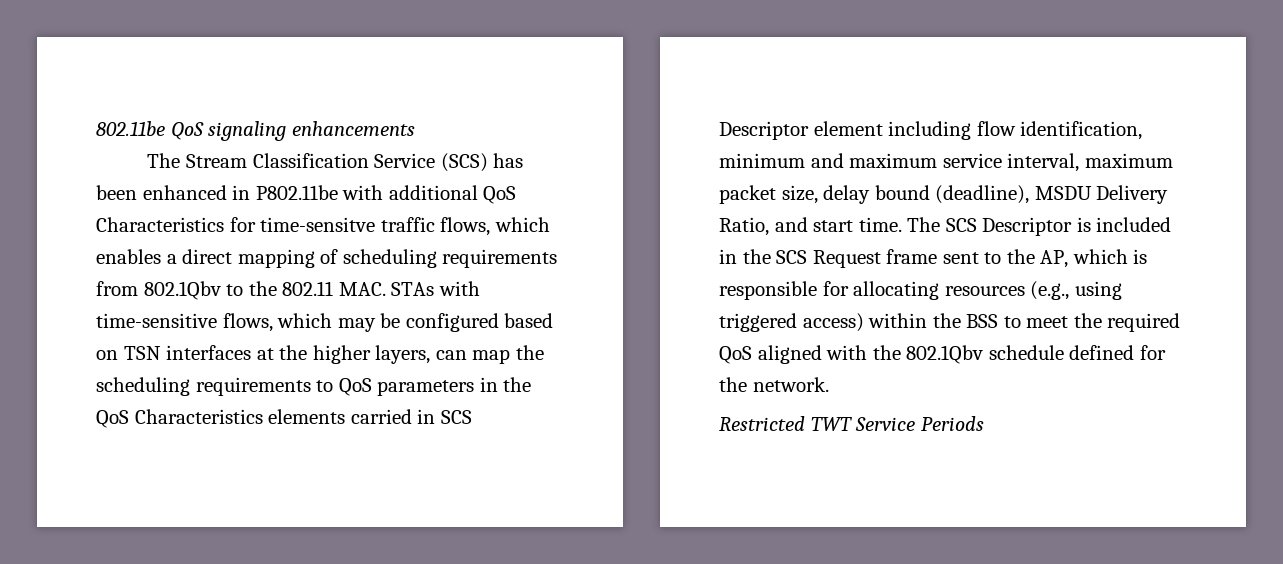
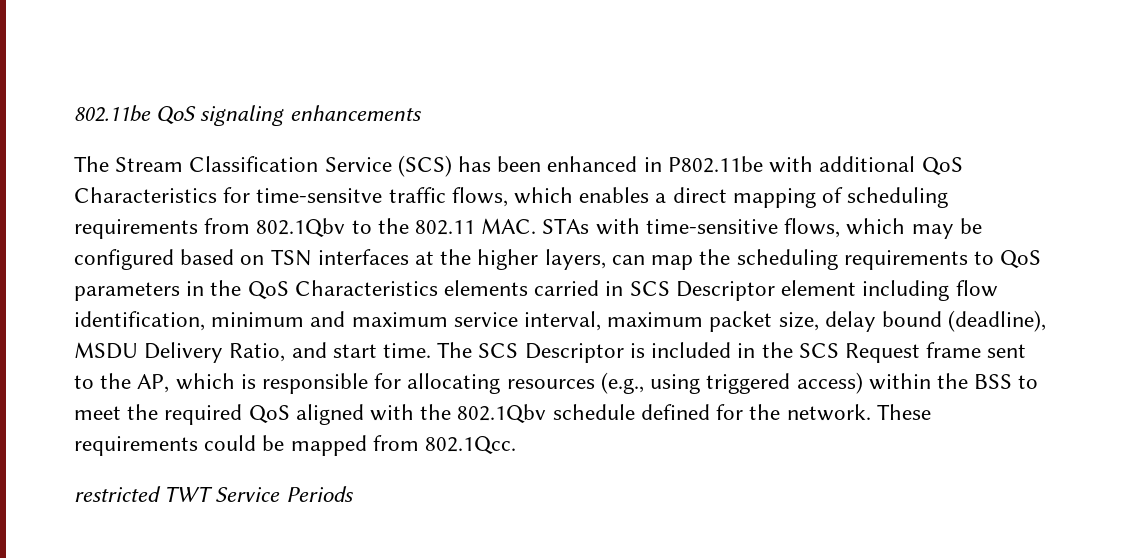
[719,416,805,431] // Restricted -> [876,404,931,420] [74,435,517,456] [74,486,161,502] These requirements could be mapped from 802.1Qcc. // restricted

